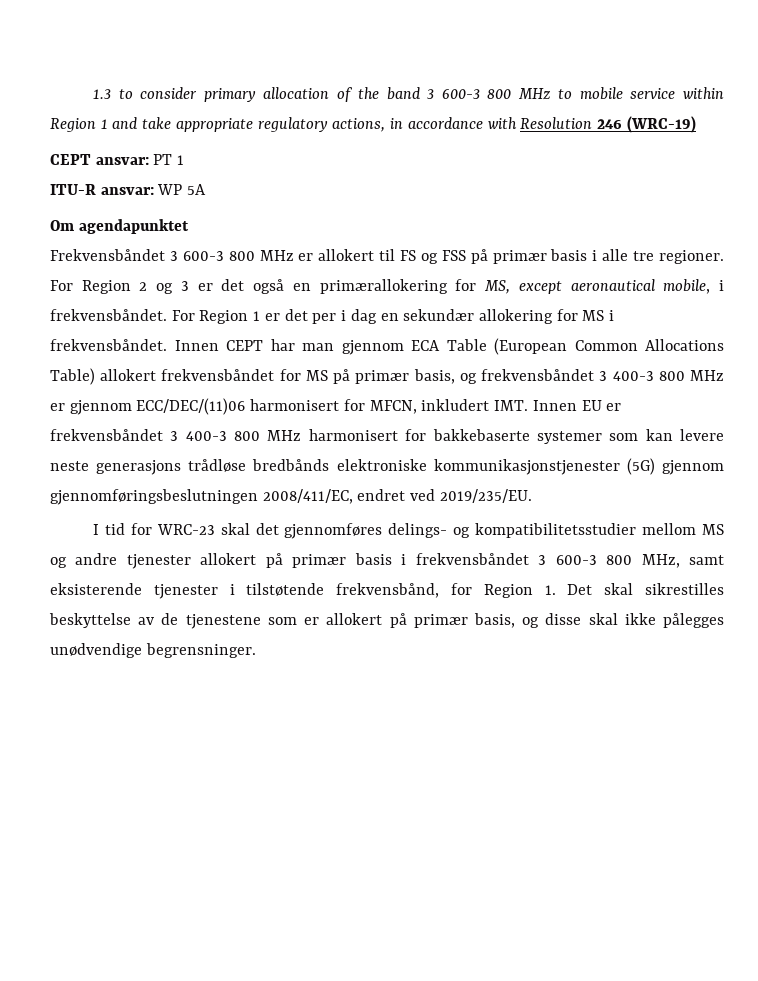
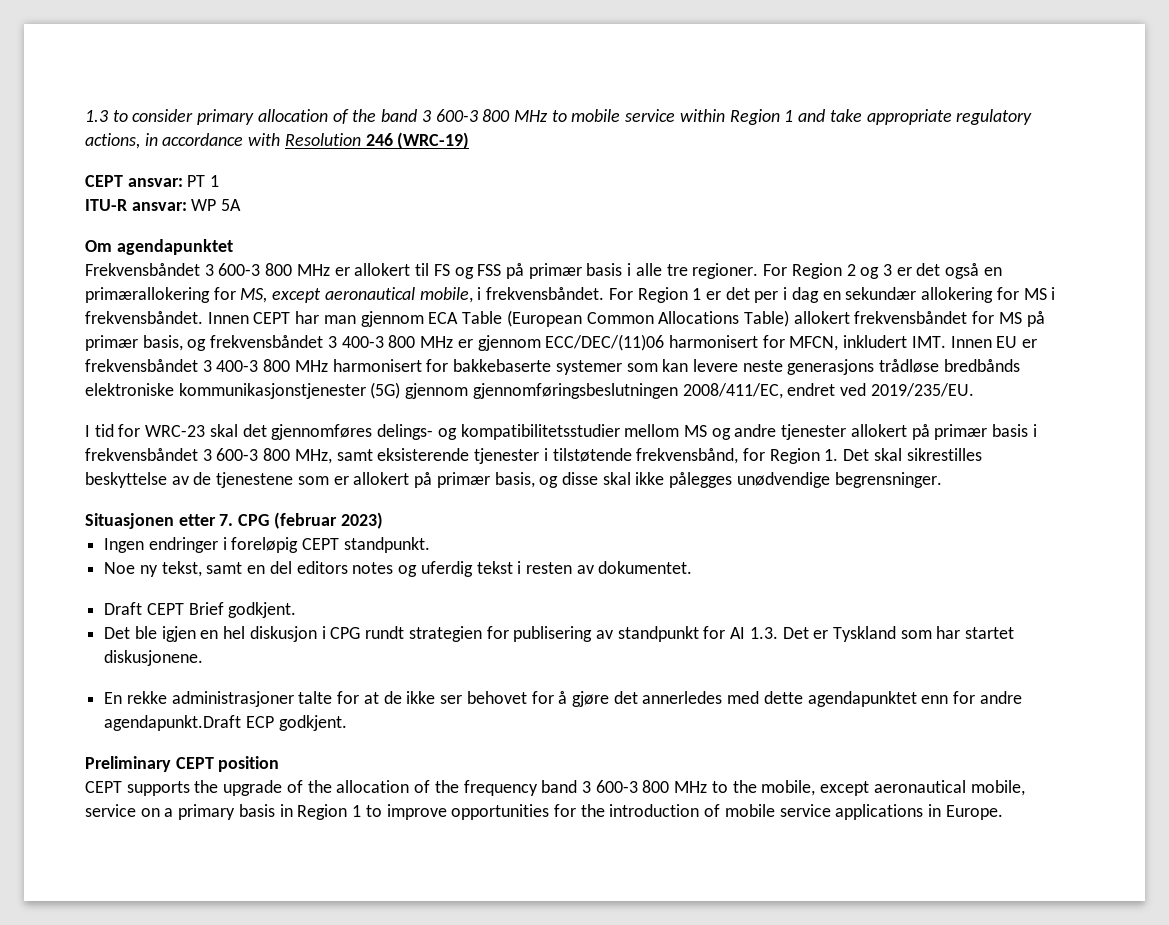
(256, 650) none -> [85,512,383,529] [104,537,430,553] [104,561,693,577] [104,602,297,618] [104,626,1015,642] [104,650,204,666] [104,691,1022,707] [104,715,347,731] [85,756,280,772] [85,780,1025,796] [85,804,1003,820] // Situasjonen etter 7. CPG (februar 2023) // Ingen endringer i foreløpig CEPT standpunkt. // Noe ny tekst, samt en del editors notes og uferdig tekst i resten av dokumentet. // Draft CEPT Brief godkjent. // Det ble igjen en hel diskusjon i CPG rundt strategien for publisering av standpunkt for AI 1.3. Det er Tyskland som har startet diskusjonene. // En rekke administrasjoner talte for at de ikke ser behovet for å gjøre det annerledes med dette agendapunktet enn for andre agendapunkt.Draft ECP godkjent. // Preliminary CEPT position // CEPT supports the upgrade of the allocation of the frequency band 3 600-3 800 MHz to the mobile, except aeronautical mobile, service on a primary basis in Region 1 to improve opportunities for the introduction of mobile service applications in Europe.

